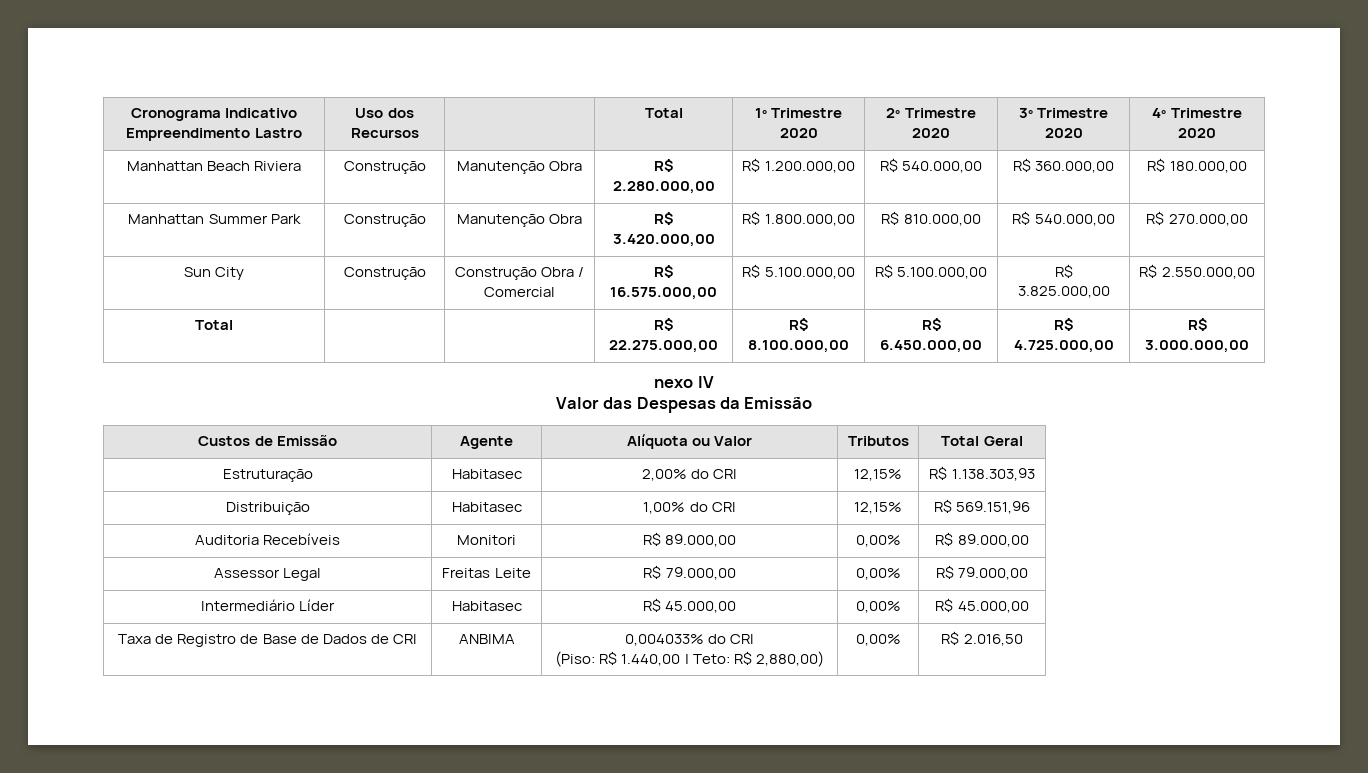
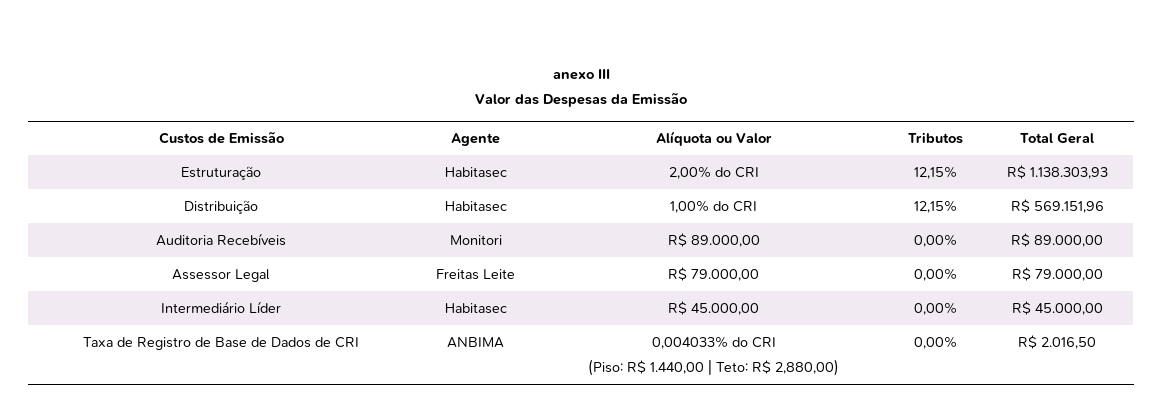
[130,108,298,121] [126,128,302,141] [355,108,414,118] [350,128,419,138] [644,108,683,118] [754,108,843,118] [779,128,818,138] [886,108,976,118] [912,128,950,138] [1018,108,1109,118] [1044,128,1083,138] [1152,108,1242,118] [1178,128,1216,138] [126,161,302,171] [343,161,426,174] [456,161,583,174] [654,159,673,172] [612,181,715,194] [742,158,855,173] [879,158,983,173] [1012,158,1115,173] [1147,158,1247,173] [128,214,301,224] [343,214,426,227] [456,214,583,227] [654,212,673,225] [612,234,715,247] [742,211,855,226] [881,211,981,226] [1012,211,1115,226] [1146,211,1248,226] [183,267,245,280] [343,267,426,280] [454,267,585,280] [484,287,555,297] [654,265,673,278] [610,287,717,300] [742,264,855,279] [874,264,988,279] [1054,264,1073,278] [1017,286,1110,298] [1139,264,1255,279] [195,320,233,330] [654,318,673,331] [609,340,718,353] [789,318,808,331] [748,340,849,353] [921,318,941,331] [880,340,982,353] [1054,318,1073,331] [1013,340,1114,353] [1187,318,1207,331] [1145,340,1249,353] [654,376,714,388] Cronograma Indicativo Empreendimento Lastro | Uso dos Recursos | | Total | 1º Trimestre 2020 | 2º Trimestre 2020 | 3º Trimestre 2020 | 4º Trimestre 2020 // Manhattan Beach Riviera | Construção | Manutenção Obra | R$ 2.280.000,00 | R$ 1.200.000,00 | R$ 540.000,00 | R$ 360.000,00 | R$ 180.000,00 // Manhattan Summer Park | Construção | Manutenção Obra | R$ 3.420.000,00 | R$ 1.800.000,00 | R$ 810.000,00 | R$ 540.000,00 | R$ 270.000,00 // Sun City | Construção | Construção Obra / Comercial | R$ 16.575.000,00 | R$ 5.100.000,00 | R$ 5.100.000,00 | R$ 3.825.000,00 | R$ 2.550.000,00 // Total | | | R$ 22.275.000,00 | R$ 8.100.000,00 | R$ 6.450.000,00 | R$ 4.725.000,00 | R$ 3.000.000,00 // nexo IV -> [552,69,610,80] anexo III

